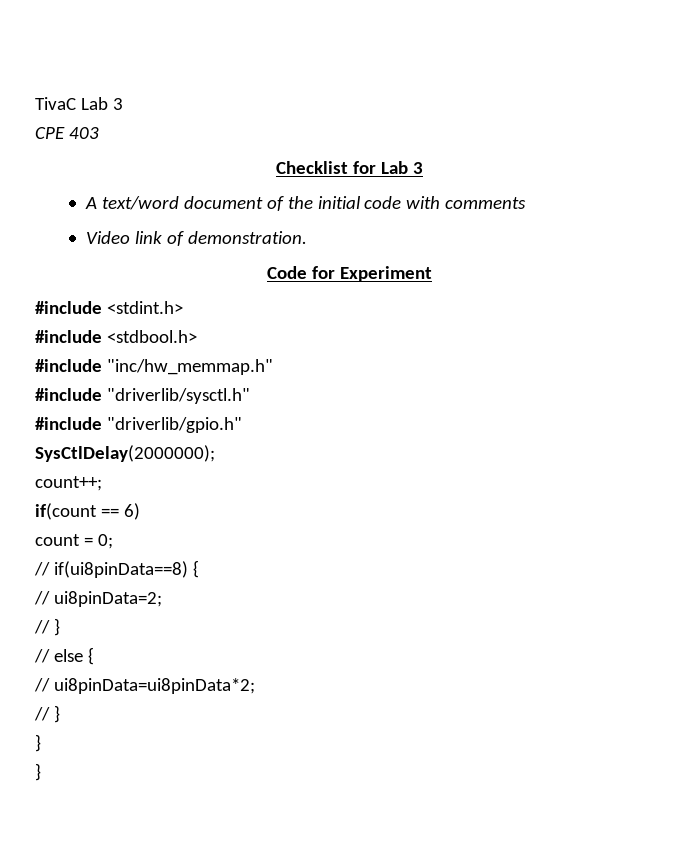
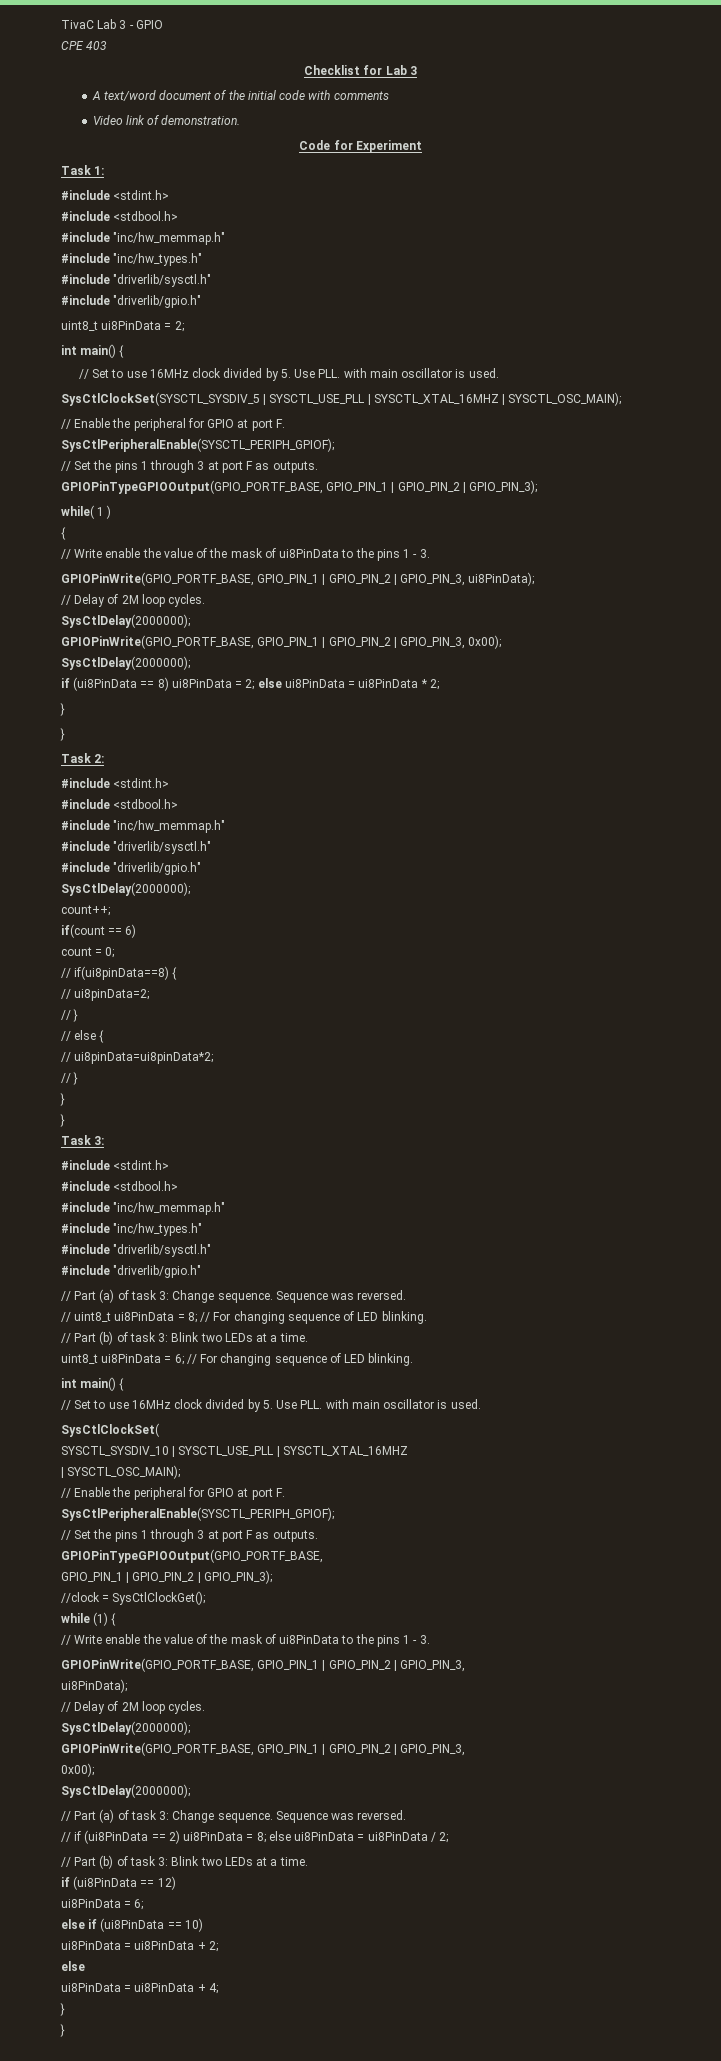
(123, 104) none -> [129,20,163,29] - GPIO
(432, 274) none -> [61,165,105,175] [61,190,170,200] [61,211,179,221] [61,232,226,245] [61,253,203,266] [61,274,212,287] [61,295,202,308] [61,321,184,332] [61,344,125,358] [78,368,499,381] [61,392,622,406] [61,418,285,431] [61,438,334,452] [61,460,318,473] [61,480,538,494] [61,505,112,519] [61,527,66,540] [61,548,430,561] [61,572,535,586] [61,594,206,607] [61,614,190,628] [61,635,502,649] [61,656,190,670] [61,677,439,691] [60,703,65,716] [60,728,65,741] [61,753,105,763] // Task 1: // #include <stdint.h> // #include <stdbool.h> // #include "inc/hw_memmap.h" // #include "inc/hw_types.h" // #include "driverlib/sysctl.h" // #include "driverlib/gpio.h" // uint8_t ui8PinData = 2; // int main() { // // Set to use 16MHz clock divided by 5. Use PLL. with main oscillator is used. // SysCtlClockSet(SYSCTL_SYSDIV_5 | SYSCTL_USE_PLL | SYSCTL_XTAL_16MHZ | SYSCTL_OSC_MAIN); // // Enable the peripheral for GPIO at port F. // SysCtlPeripheralEnable(SYSCTL_PERIPH_GPIOF); // // Set the pins 1 through 3 at port F as outputs. // GPIOPinTypeGPIOOutput(GPIO_PORTF_BASE, GPIO_PIN_1 | GPIO_PIN_2 | GPIO_PIN_3); // while( 1 ) // { // // Write enable the value of the mask of ui8PinData to the pins 1 - 3. // GPIOPinWrite(GPIO_PORTF_BASE, GPIO_PIN_1 | GPIO_PIN_2 | GPIO_PIN_3, ui8PinData); // // Delay of 2M loop cycles. // SysCtlDelay(2000000); // GPIOPinWrite(GPIO_PORTF_BASE, GPIO_PIN_1 | GPIO_PIN_2 | GPIO_PIN_3, 0x00); // SysCtlDelay(2000000); // if (ui8PinData == 8) ui8PinData = 2; else ui8PinData = ui8PinData * 2; // } // } // Task 2:
(41, 772) none -> [61,1135,105,1145] [61,1160,170,1170] [61,1181,179,1191] [61,1202,226,1215] [61,1223,203,1236] [61,1244,212,1257] [61,1265,202,1278] [61,1289,407,1303] [61,1311,427,1324] [61,1331,308,1345] [61,1353,414,1366] [61,1377,125,1391] [61,1399,481,1412] [61,1423,159,1437] [61,1446,408,1457] [61,1465,181,1479] [61,1487,285,1500] [61,1507,334,1521] [61,1529,318,1542] [61,1549,323,1563] [61,1570,272,1584] [61,1591,206,1605] [61,1612,117,1626] [61,1634,430,1647] [61,1658,466,1672] [61,1679,127,1693] [61,1701,206,1714] [61,1721,190,1735] [61,1742,466,1756] [61,1763,94,1777] [61,1784,190,1798] [61,1809,407,1823] [61,1830,449,1844] [61,1855,308,1869] [61,1876,176,1890] [61,1899,144,1910] [61,1918,203,1932] [61,1941,218,1952] [61,1961,85,1971] [61,1983,218,1994] [60,2003,65,2016] [60,2024,65,2037] // Task 3: // #include <stdint.h> // #include <stdbool.h> // #include "inc/hw_memmap.h" // #include "inc/hw_types.h" // #include "driverlib/sysctl.h" // #include "driverlib/gpio.h" // // Part (a) of task 3: Change sequence. Sequence was reversed. // // uint8_t ui8PinData = 8; // For changing sequence of LED blinking. // // Part (b) of task 3: Blink two LEDs at a time. // uint8_t ui8PinData = 6; // For changing sequence of LED blinking. // int main() { // // Set to use 16MHz clock divided by 5. Use PLL. with main oscillator is used. // SysCtlClockSet( // SYSCTL_SYSDIV_10 | SYSCTL_USE_PLL | SYSCTL_XTAL_16MHZ // | SYSCTL_OSC_MAIN); // // Enable the peripheral for GPIO at port F. // SysCtlPeripheralEnable(SYSCTL_PERIPH_GPIOF); // // Set the pins 1 through 3 at port F as outputs. // GPIOPinTypeGPIOOutput(GPIO_PORTF_BASE, // GPIO_PIN_1 | GPIO_PIN_2 | GPIO_PIN_3); // //clock = SysCtlClockGet(); // while (1) { // // Write enable the value of the mask of ui8PinData to the pins 1 - 3. // GPIOPinWrite(GPIO_PORTF_BASE, GPIO_PIN_1 | GPIO_PIN_2 | GPIO_PIN_3, // ui8PinData); // // Delay of 2M loop cycles. // SysCtlDelay(2000000); // GPIOPinWrite(GPIO_PORTF_BASE, GPIO_PIN_1 | GPIO_PIN_2 | GPIO_PIN_3, // 0x00); // SysCtlDelay(2000000); // // Part (a) of task 3: Change sequence. Sequence was reversed. // // if (ui8PinData == 2) ui8PinData = 8; else ui8PinData = ui8PinData / 2; // // Part (b) of task 3: Blink two LEDs at a time. // if (ui8PinData == 12) // ui8PinData = 6; // else if (ui8PinData == 10) // ui8PinData = ui8PinData + 2; // else // ui8PinData = ui8PinData + 4; // } // }

